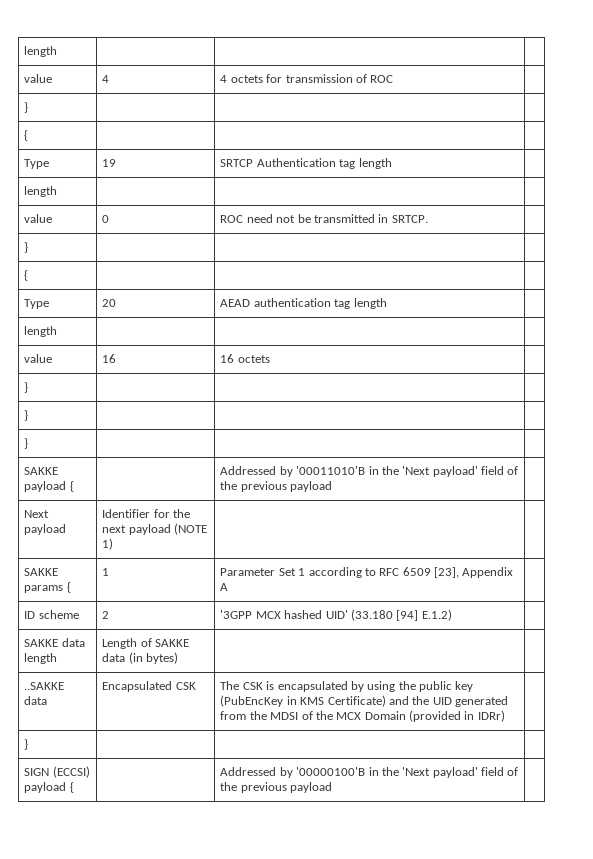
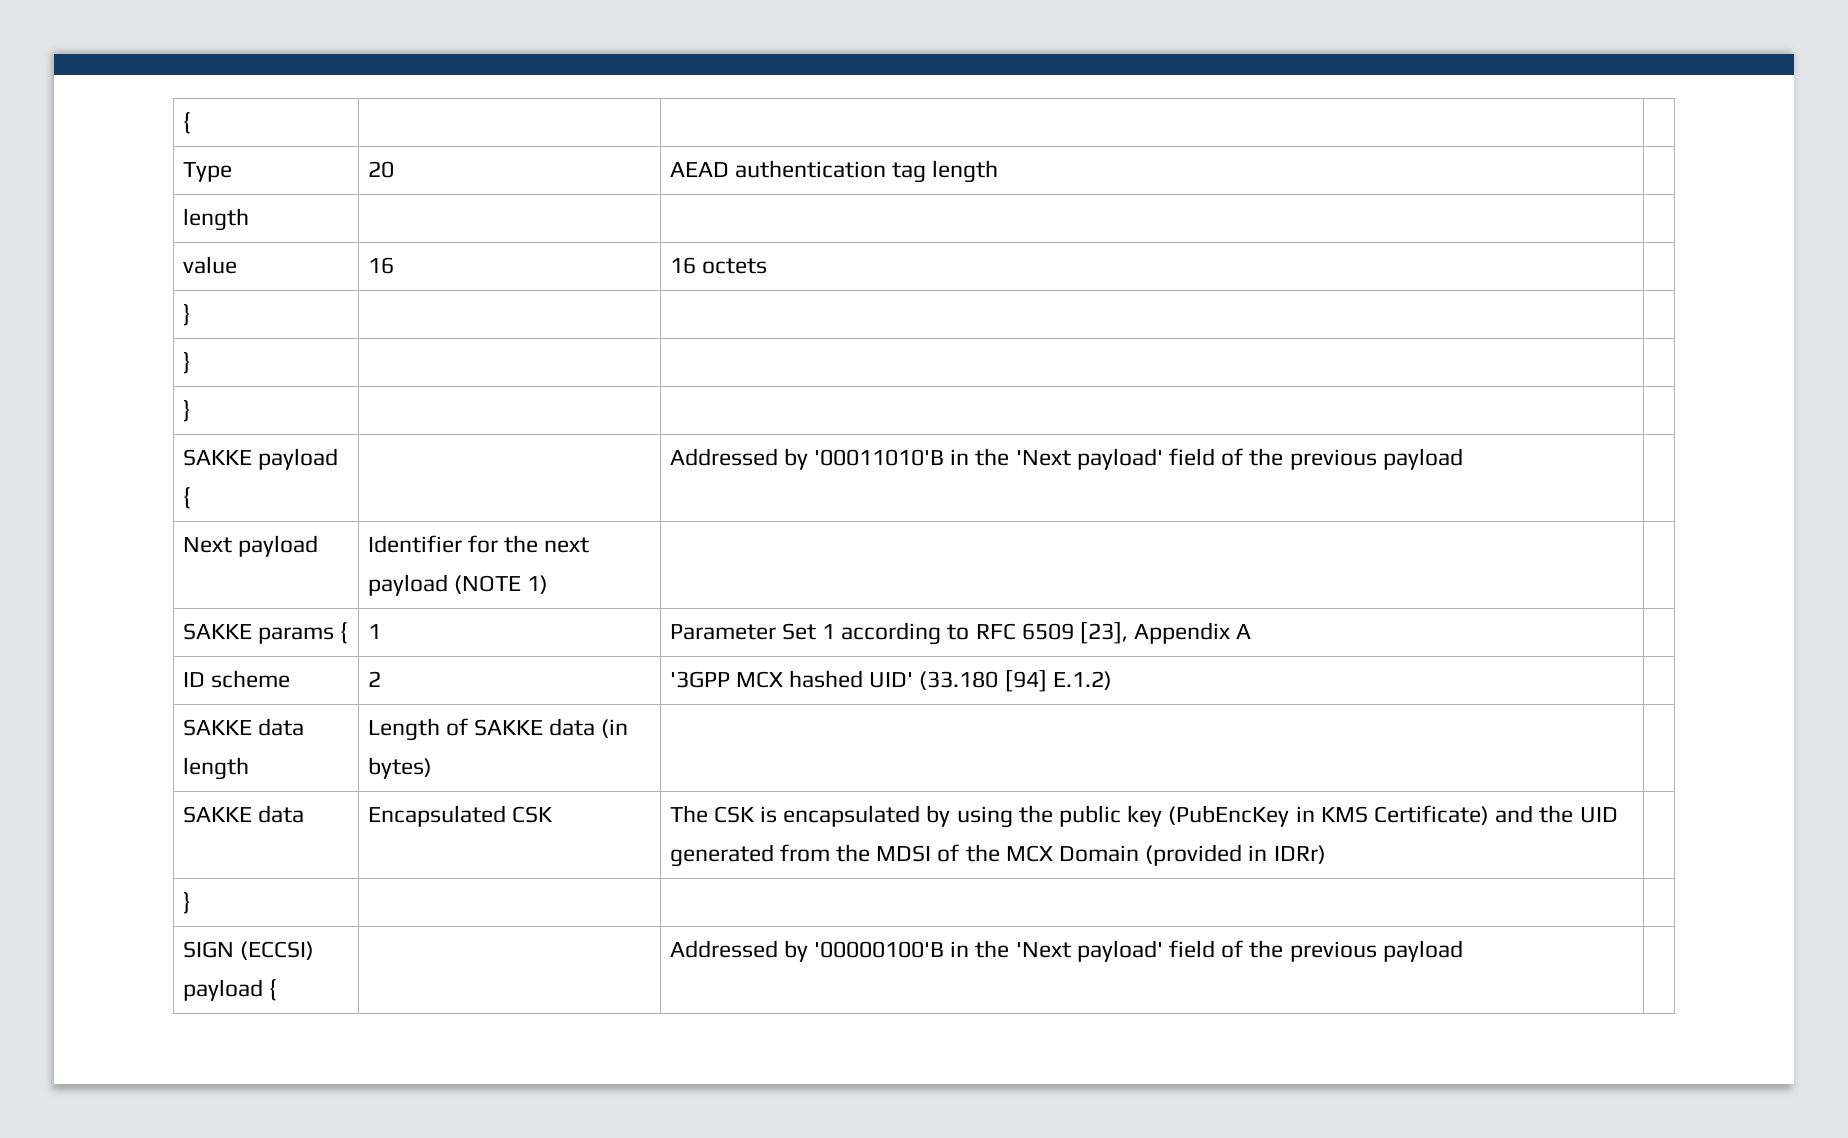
[24,46,58,57] [24,74,53,83] [102,75,110,83] [220,74,394,83] [24,102,29,113] [24,130,29,141] [24,159,50,169] [102,159,117,167] [220,158,392,169] [24,186,58,197] [24,214,53,223] [102,215,110,223] [220,214,428,223] [24,242,29,253] length | | | // value | 4 | 4 octets for transmission of ROC | // } | | | // { | | | // Type | 19 | SRTCP Authentication tag length | // length | | | // value | 0 | ROC need not be transmitted in SRTCP. | // } | | | // -> (182, 123) none
[24,682,65,690] ..SAKKE -> [182,806,252,823] SAKKE

